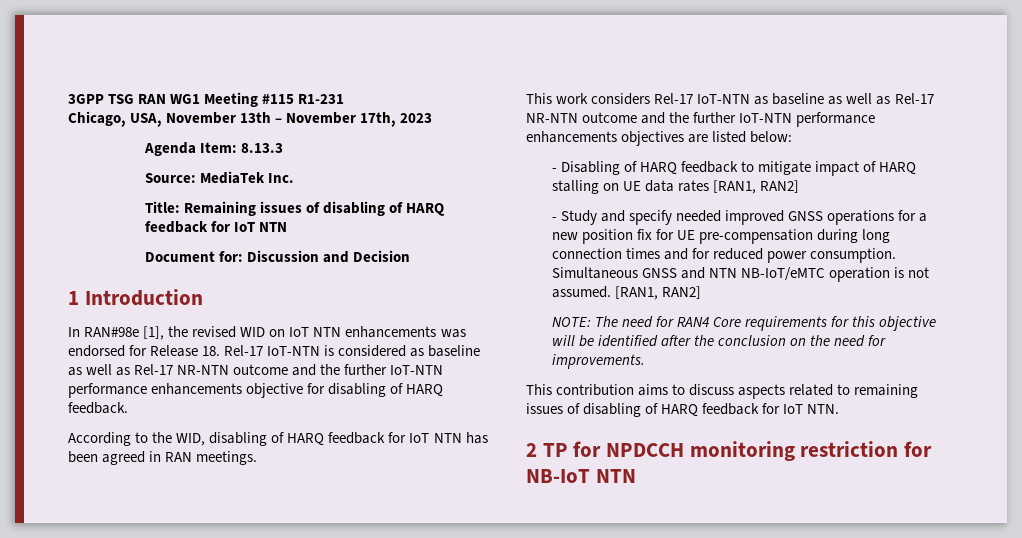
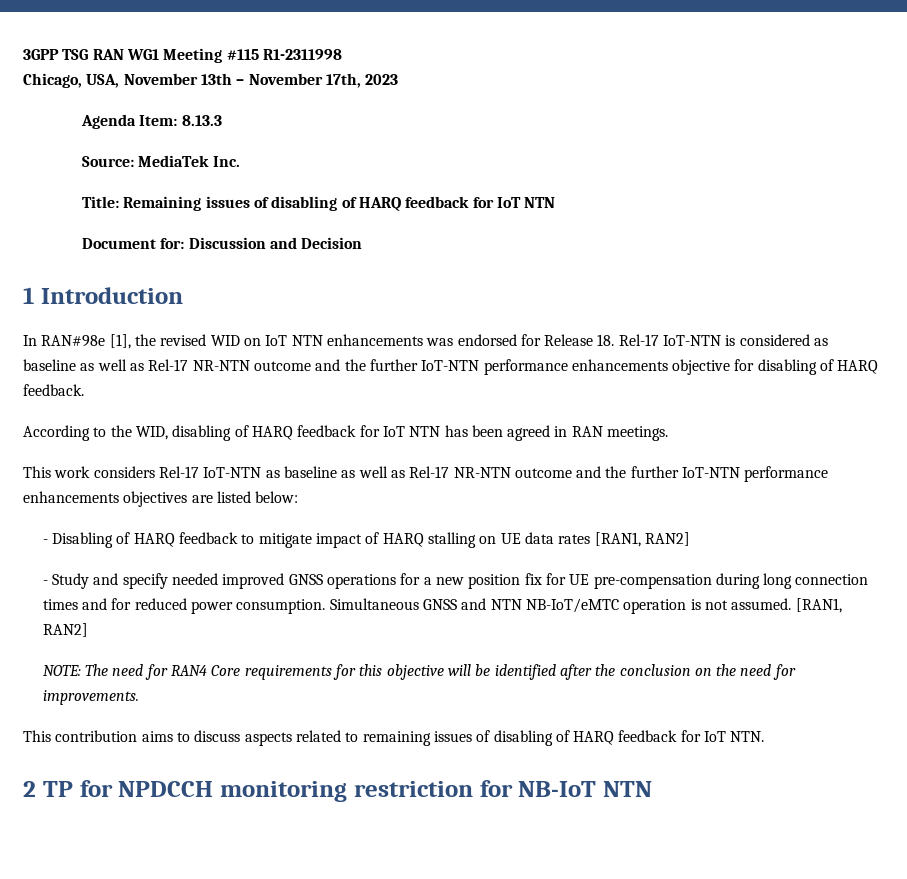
[298,94,345,104] R1-231 -> [262,49,342,60] R1-2311998

